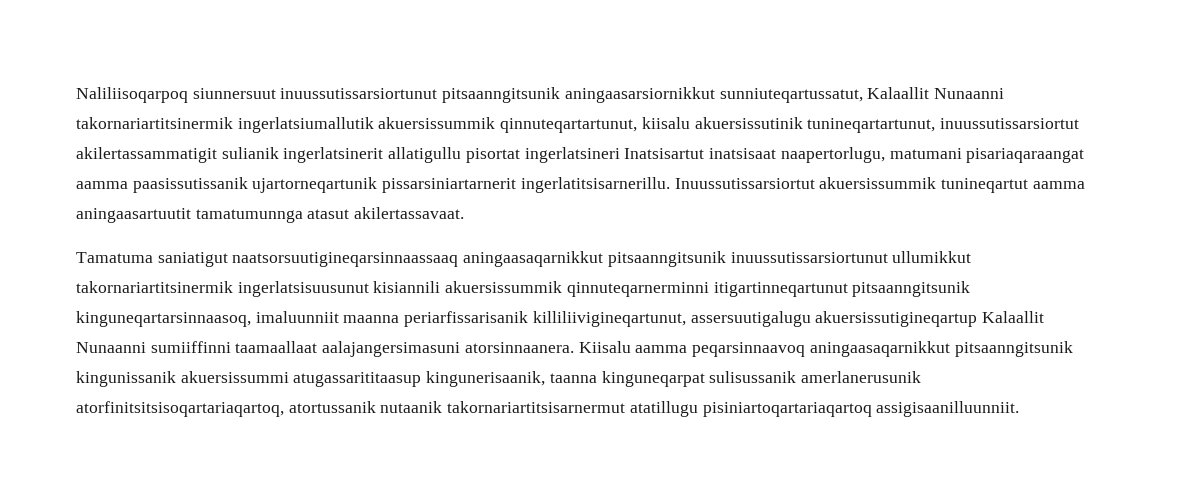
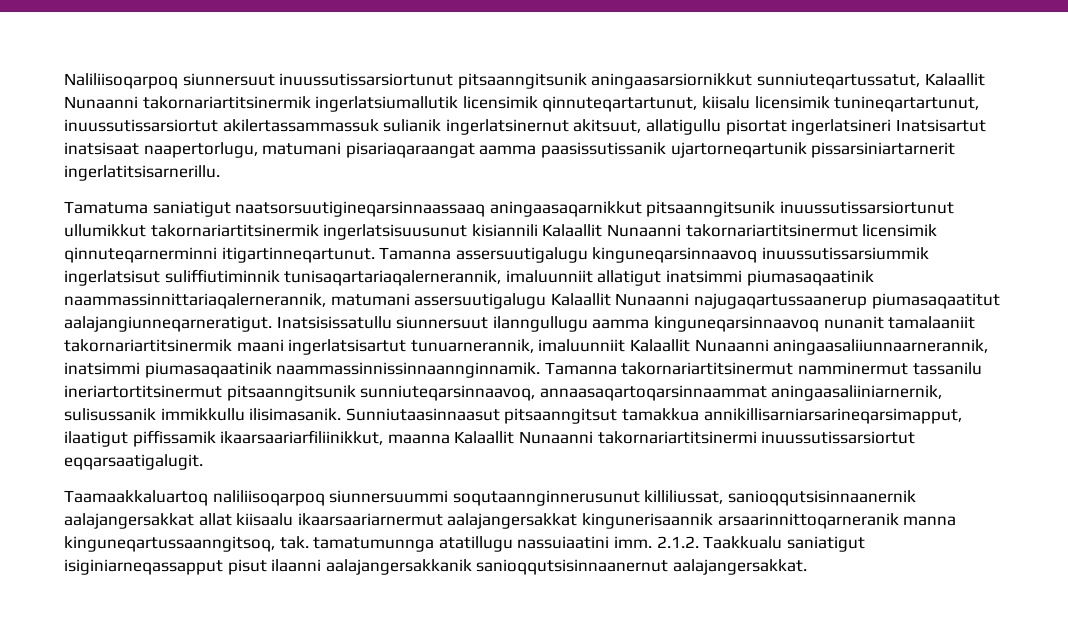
[378,117,496,129] akuersissummik -> [462,96,538,109] licensimik
[694,117,803,129] akuersissutinik -> [754,96,830,109] licensimik
[76,147,384,163] akilertassammatigit sulianik ingerlatsinerit -> [222,119,642,135] akilertassammassuk sulianik ingerlatsinernut akitsuut,
[674,177,1085,193] [76,207,465,223] Inuussutissarsiortut akuersissummik tunineqartut aamma aningaasartuutit tamatumunnga atasut akilertassavaat. -> (220, 173) none
[445,281,971,297] [76,311,1045,327] [76,341,1073,357] [76,371,922,387] [76,401,1020,417] akuersissummik qinnuteqarnerminni itigartinneqartunut pitsaanngitsunik kinguneqartarsinnaasoq, imaluunniit maanna periarfissarisanik killiliivigineqartunut, assersuutigalugu akuersissutigineqartup Kalaallit Nunaanni sumiiffinni taamaallaat aalajangersimasuni atorsinnaanera. Kiisalu aamma peqarsinnaavoq aningaasaqarnikkut pitsaanngitsunik kingunissanik akuersissummi atugassarititaasup kingunerisaanik, taanna kinguneqarpat sulisussanik amerlanerusunik atorfinitsitsisoqartariaqartoq, atortussanik nutaanik takornariartitsisarnermut atatillugu pisiniartoqartariaqartoq assigisaanilluunniit. -> [542,224,938,237] [64,247,929,263] [64,269,874,286] [64,293,1000,309] [64,316,976,332] [64,339,989,355] [64,362,982,378] [64,385,943,401] [64,408,962,424] [64,430,916,447] [64,454,203,470] [64,490,916,506] [64,513,957,529] [64,536,865,552] [64,559,807,575] Kalaallit Nunaanni takornariartitsinermut licensimik qinnuteqarnerminni itigartinneqartunut. Tamanna assersuutigalugu kinguneqarsinnaavoq inuussutissarsiummik ingerlatsisut suliffiutiminnik tunisaqartariaqalernerannik, imaluunniit allatigut inatsimmi piumasaqaatinik naammassinnittariaqalernerannik, matumani assersuutigalugu Kalaallit Nunaanni najugaqartussaanerup piumasaqaatitut aalajangiunneqarneratigut. Inatsisissatullu siunnersuut ilanngullugu aamma kinguneqarsinnaavoq nunanit tamalaaniit takornariartitsinermik maani ingerlatsisartut tunuarnerannik, imaluunniit Kalaallit Nunaanni aningaasaliiunnaarnerannik, inatsimmi piumasaqaatinik naammassinnissinnaannginnamik. Tamanna takornariartitsinermut namminermut tassanilu ineriartortitsinermut pitsaanngitsunik sunniuteqarsinnaavoq, annaasaqartoqarsinnaammat aningaasaliiniarnernik, sulisussanik immikkullu ilisimasanik. Sunniutaasinnaasut pitsaanngitsut tamakkua annikillisarniarsarineqarsimapput, ilaatigut piffissamik ikaarsaariarfiliinikkut, maanna Kalaallit Nunaanni takornariartitsinermi inuussutissarsiortut eqqarsaatigalugit. // Taamaakkaluartoq naliliisoqarpoq siunnersuummi soqutaannginnerusunut killiliussat, sanioqqutsisinnaanernik aalajangersakkat allat kiisaalu ikaarsaariarnermut aalajangersakkat kingunerisaannik arsaarinnittoqarneranik manna kinguneqartussaanngitsoq, tak. tamatumunnga atatillugu nassuiaatini imm. 2.1.2. Taakkualu saniatigut isiginiarneqassapput pisut ilaanni aalajangersakkanik sanioqqutsisinnaanernut aalajangersakkat.

